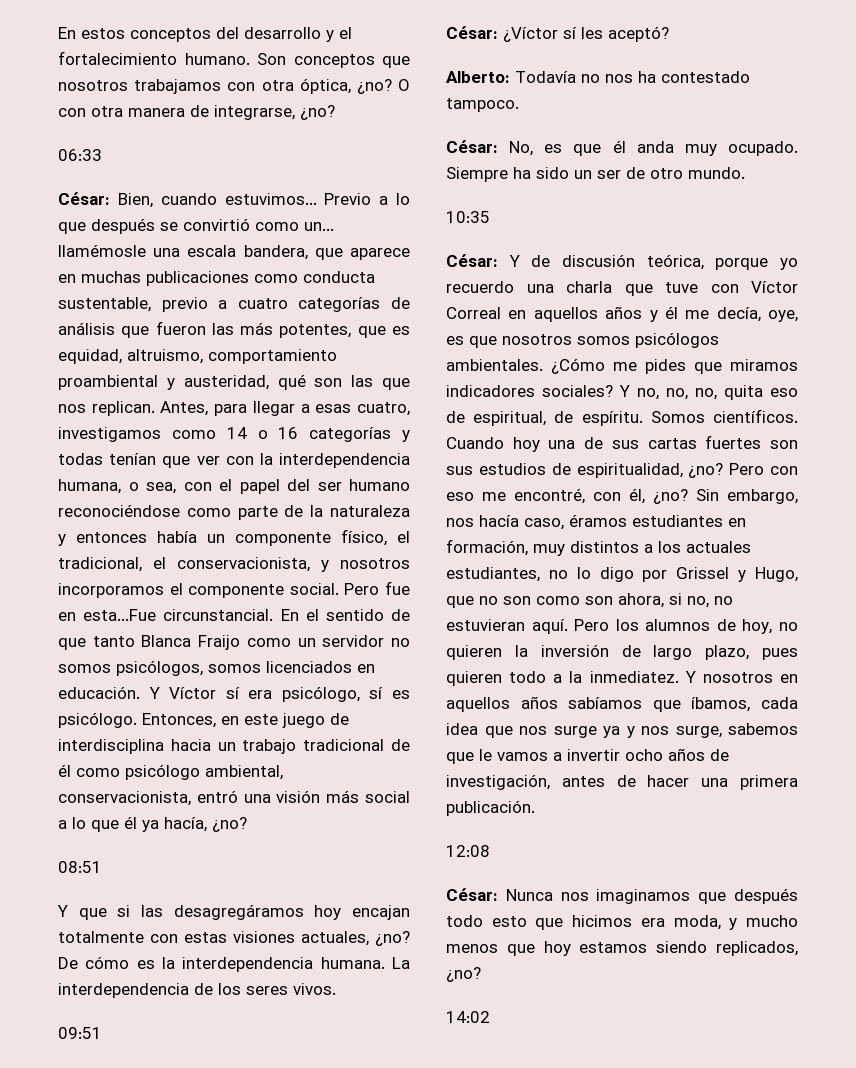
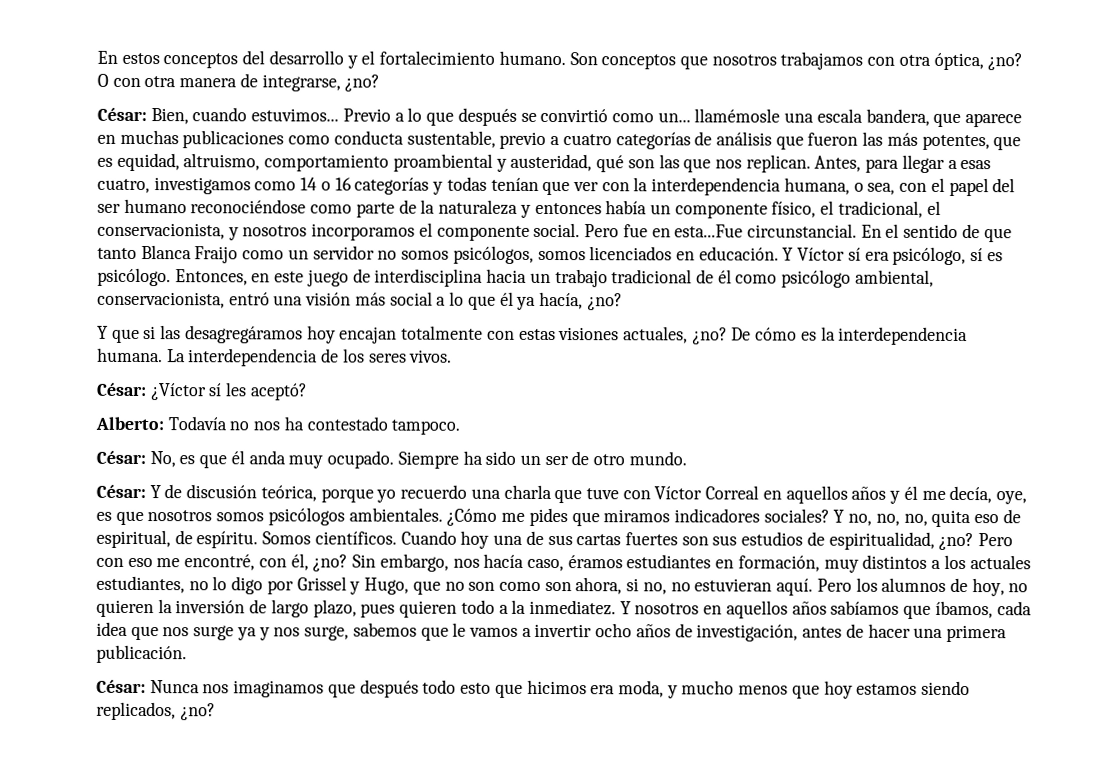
[58,149,102,161] // 06:33 -> (381, 83) none
[58,861,102,873] // 08:51 -> (623, 302) none
[58,1027,102,1039] // 09:51 -> (453, 356) none
[446,211,490,223] // 10:35 -> (687, 458) none
[446,845,490,857] // 12:08 -> (187, 654) none
[446,1011,490,1023] // 14:02 -> (216, 712) none

